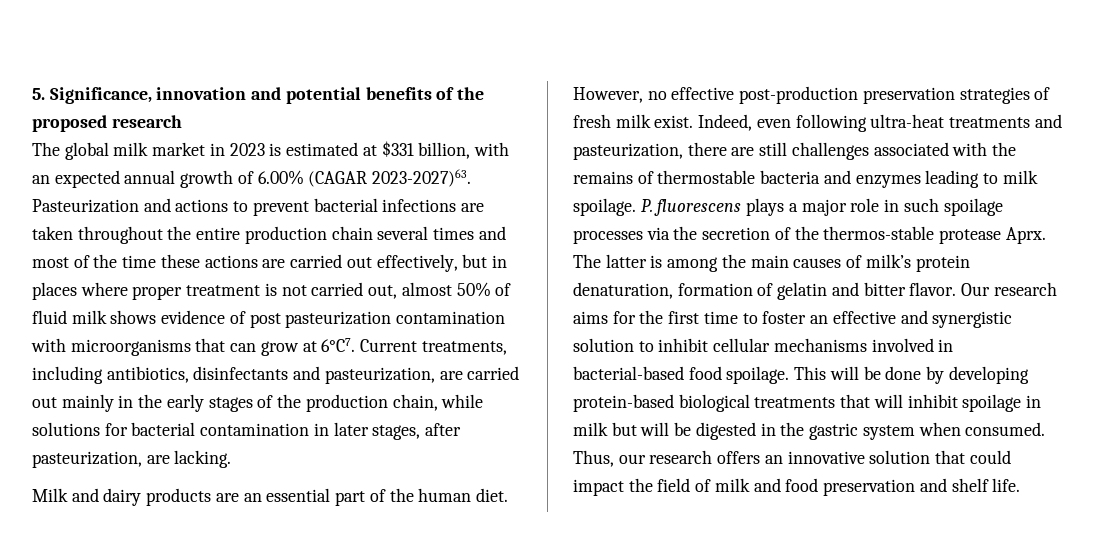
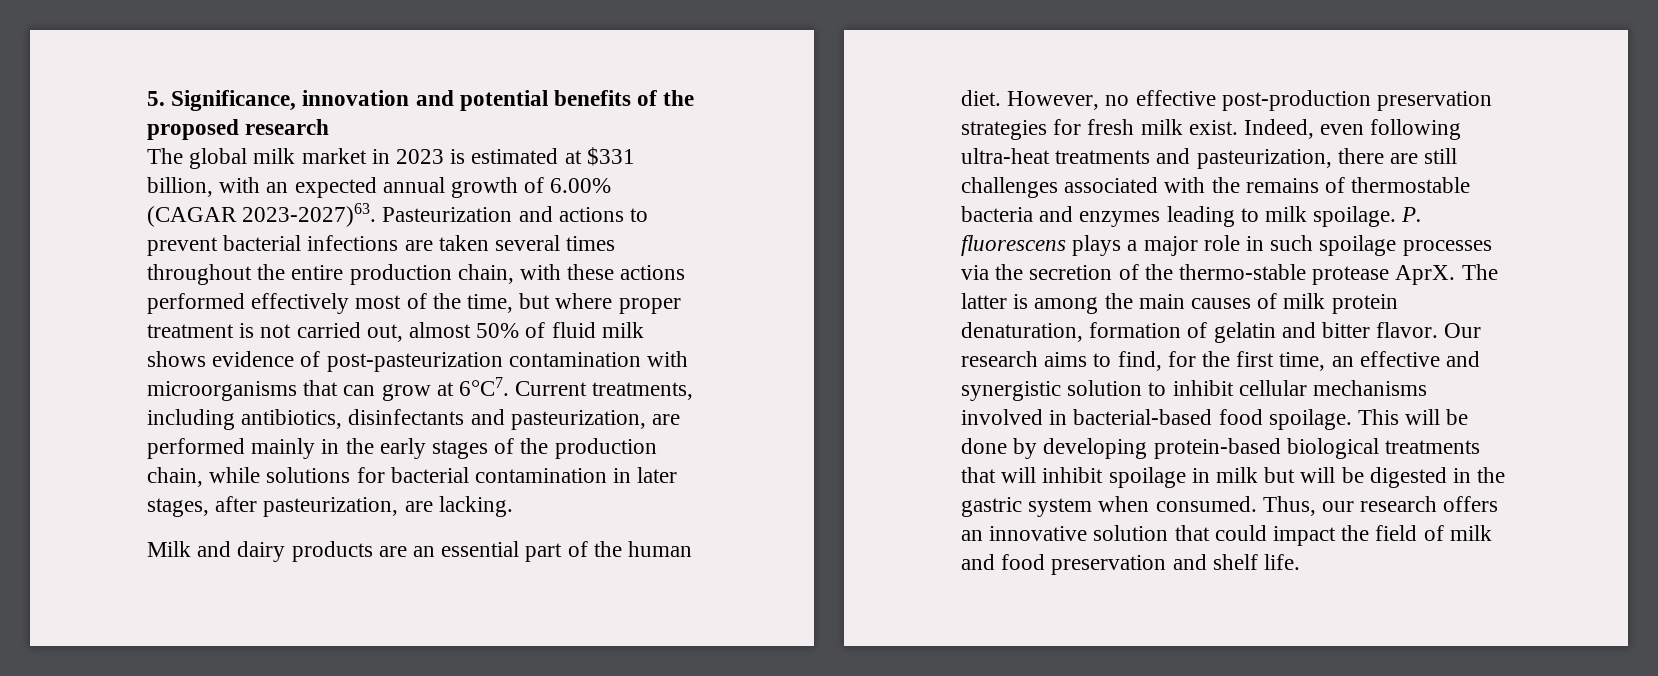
(73, 233) none -> [495,235,616,251] several times
[331,226,506,240] [32,254,507,272] [32,282,77,300] chain several times and most of the time these actions are carried out effectively, but in places -> [457,264,686,284] [147,293,551,314] chain, with these actions performed effectively most of the time, but
[249,311,392,328] post pasteurization -> [326,352,503,372] post-pasteurization
[467,366,520,380] [32,397,57,408] carried out -> [147,438,245,459] performed
[1034,87,1051,100] of -> [1053,119,1082,135] for
[823,226,1046,244] thermos-stable protease Aprx. -> [1179,264,1456,285] thermo-stable protease AprX.
[865,254,911,268] milk’s -> [1283,293,1326,309] milk
(608, 317) none -> [1093,351,1162,371] to find,
[703,311,807,324] time to foster -> [1279,352,1326,371] time,

